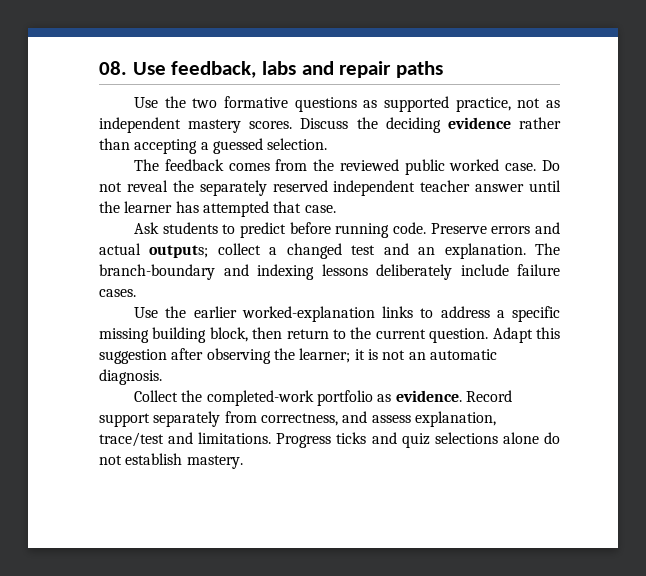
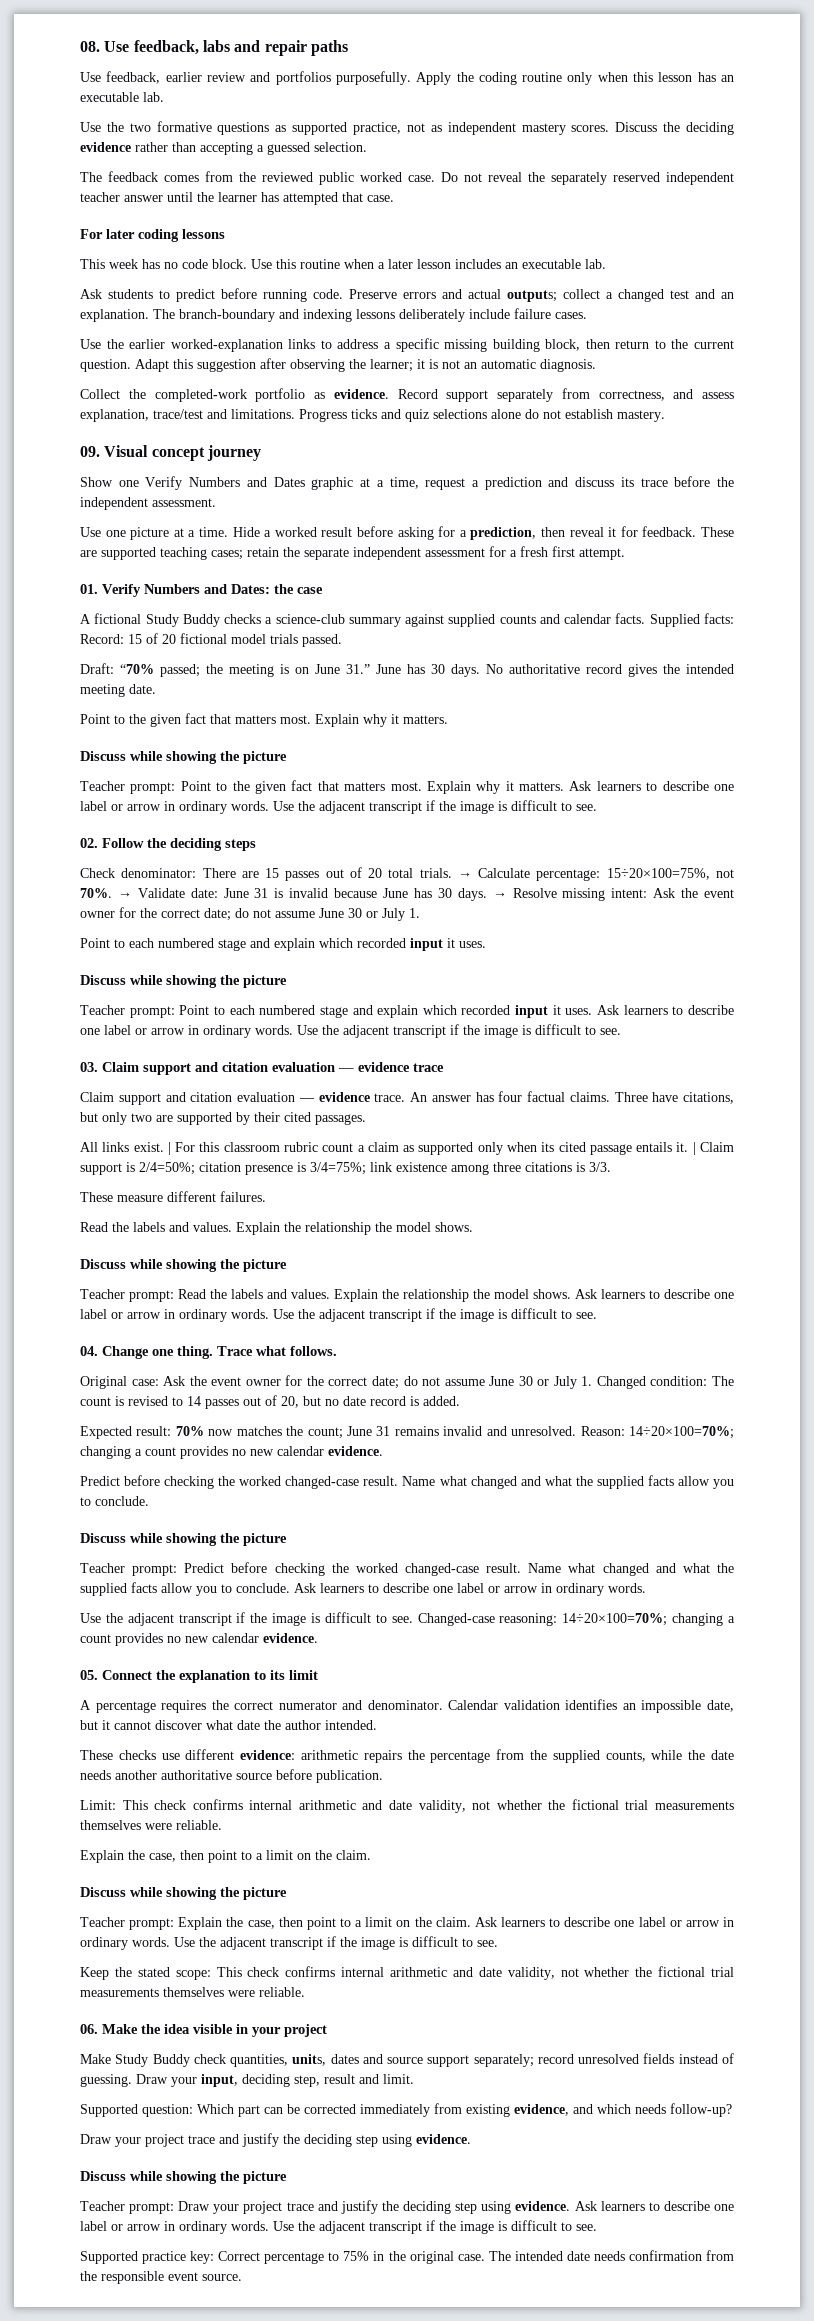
(444, 69) none -> [80,71,734,85] [80,92,164,102] // Use feedback, earlier review and portfolios purposefully. Apply the coding routine only when this lesson has an executable lab.
(336, 209) none -> [80,229,225,242] [80,259,606,269] // For later coding lessons // This week has no code block. Use this routine when a later lesson includes an executable lab.
(243, 462) none -> [80,445,261,461] [80,476,734,490] [80,497,216,510] [80,526,735,540] [80,546,625,560] [80,584,323,597] [80,613,734,627] [80,633,342,647] [80,663,734,677] [80,684,156,697] [80,713,448,727] [80,751,287,764] [80,780,735,794] [80,800,597,814] [80,838,256,851] [80,867,734,881] [80,888,735,901] [80,907,420,921] [80,938,486,951] [80,975,287,988] [80,1005,734,1018] [80,1024,621,1038] [80,1062,444,1075] [80,1091,734,1105] [80,1112,366,1125] [80,1142,735,1155] [80,1162,611,1175] [80,1191,266,1202] [80,1222,473,1235] [80,1259,287,1272] [80,1289,734,1302] [80,1308,597,1322] [80,1346,337,1359] [80,1375,734,1389] [80,1395,460,1409] [80,1426,735,1439] [80,1446,383,1459] [80,1475,734,1489] [80,1496,149,1506] [80,1533,287,1546] [80,1562,734,1576] [80,1582,646,1596] [80,1612,736,1626] [80,1633,318,1646] [80,1670,318,1683] [80,1699,735,1713] [80,1720,377,1730] [80,1749,734,1763] [80,1769,383,1783] [80,1799,734,1813] [80,1820,222,1830] [80,1850,371,1863] [80,1887,287,1900] [80,1917,734,1930] [80,1936,498,1950] [80,1966,734,1980] [80,1987,305,1997] [80,2024,327,2037] [80,2053,734,2067] [80,2074,414,2087] [80,2103,732,2117] [80,2133,471,2147] [80,2171,287,2184] [80,2200,735,2214] [80,2220,597,2234] [80,2250,734,2264] [80,2271,242,2284] // 09. Visual concept journey // Show one Verify Numbers and Dates graphic at a time, request a prediction and discuss its trace before the independent assessment. // Use one picture at a time. Hide a worked result before asking for a prediction, then reveal it for feedback. These are supported teaching cases; retain the separate independent assessment for a fresh first attempt. // 01. Verify Numbers and Dates: the case // A fictional Study Buddy checks a science-club summary against supplied counts and calendar facts. Supplied facts: Record: 15 of 20 fictional model trials passed. // Draft: “70% passed; the meeting is on June 31.” June has 30 days. No authoritative record gives the intended meeting date. // Point to the given fact that matters most. Explain why it matters. // Discuss while showing the picture // Teacher prompt: Point to the given fact that matters most. Explain why it matters. Ask learners to describe one label or arrow in ordinary words. Use the adjacent transcript if the image is difficult to see. // 02. Follow the deciding steps // Check denominator: There are 15 passes out of 20 total trials. → Calculate percentage: 15÷20×100=75%, not 70%. → Validate date: June 31 is invalid because June has 30 days. → Resolve missing intent: Ask the event owner for the correct date; do not assume June 30 or July 1. // Point to each numbered stage and explain which recorded input it uses. // Discuss while showing the picture // Teacher prompt: Point to each numbered stage and explain which recorded input it uses. Ask learners to describe one label or arrow in ordinary words. Use the adjacent transcript if the image is difficult to see. // 03. Claim support and citation evaluation — evidence trace // Claim support and citation evaluation — evidence trace. An answer has four factual claims. Three have citations, but only two are supported by their cited passages. // All links exist. | For this classroom rubric count a claim as supported only when its cited passage entails it. | Claim support is 2/4=50%; citation presence is 3/4=75%; link existence among three citations is 3/3. // These measure different failures. // Read the labels and values. Explain the relationship the model shows. // Discuss while showing the picture // Teacher prompt: Read the labels and values. Explain the relationship the model shows. Ask learners to describe one label or arrow in ordinary words. Use the adjacent transcript if the image is difficult to see. // 04. Change one thing. Trace what follows. // Original case: Ask the event owner for the correct date; do not assume June 30 or July 1. Changed condition: The count is revised to 14 passes out of 20, but no date record is added. // Expected result: 70% now matches the count; June 31 remains invalid and unresolved. Reason: 14÷20×100=70%; changing a count provides no new calendar evidence. // Predict before checking the worked changed-case result. Name what changed and what the supplied facts allow you to conclude. // Discuss while showing the picture // Teacher prompt: Predict before checking the worked changed-case result. Name what changed and what the supplied facts allow you to conclude. Ask learners to describe one label or arrow in ordinary words. // Use the adjacent transcript if the image is difficult to see. Changed-case reasoning: 14÷20×100=70%; changing a count provides no new calendar evidence. // 05. Connect the explanation to its limit // A percentage requires the correct numerator and denominator. Calendar validation identifies an impossible date, but it cannot discover what date the author intended. // These checks use different evidence: arithmetic repairs the percentage from the supplied counts, while the date needs another authoritative source before publication. // Limit: This check confirms internal arithmetic and date validity, not whether the fictional trial measurements themselves were reliable. // Explain the case, then point to a limit on the claim. // Discuss while showing the picture // Teacher prompt: Explain the case, then point to a limit on the claim. Ask learners to describe one label or arrow in ordinary words. Use the adjacent transcript if the image is difficult to see. // Keep the stated scope: This check confirms internal arithmetic and date validity, not whether the fictional trial measurements themselves were reliable. // 06. Make the idea visible in your project // Make Study Buddy check quantities, units, dates and source support separately; record unresolved fields instead of guessing. Draw your input, deciding step, result and limit. // Supported question: Which part can be corrected immediately from existing evidence, and which needs follow-up? // Draw your project trace and justify the deciding step using evidence. // Discuss while showing the picture // Teacher prompt: Draw your project trace and justify the deciding step using evidence. Ask learners to describe one label or arrow in ordinary words. Use the adjacent transcript if the image is difficult to see. // Supported practice key: Correct percentage to 75% in the original case. The intended date needs confirmation from the responsible event source.

